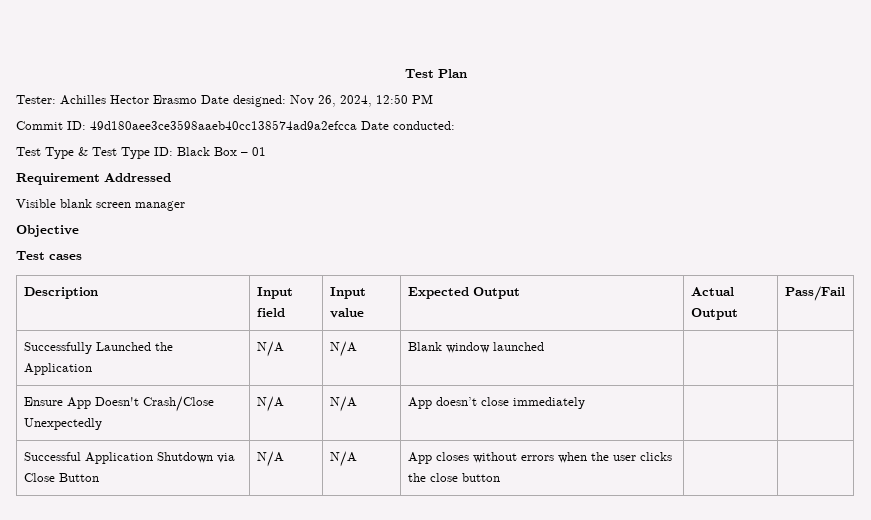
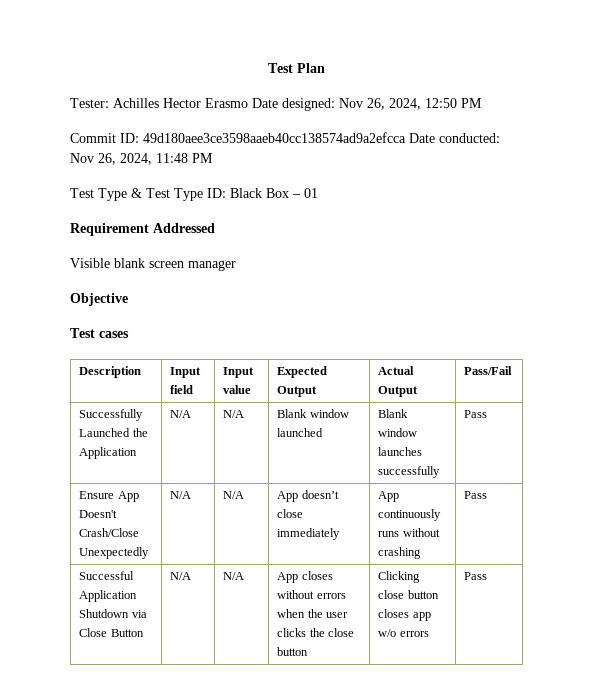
(455, 125) none -> [70,153,213,165] Nov 26, 2024, 11:48 PM
(544, 346) | -> [378,409,409,418] [378,428,418,437] [378,447,423,456] [378,466,441,478] [464,410,488,418] Blank window launches successfully | Pass
(585, 403) | -> [378,491,400,502] [378,509,442,521] [378,528,440,537] [378,547,422,559] [464,491,488,499] App continuously runs without crashing | Pass
(500, 477) | -> [378,571,421,583] [378,590,439,599] [378,609,431,621] [378,629,429,637] [464,572,488,580] Clicking close button closes app w/o errors | Pass

